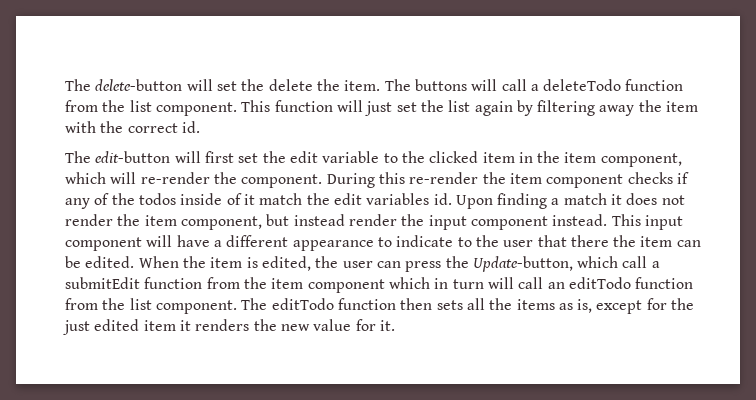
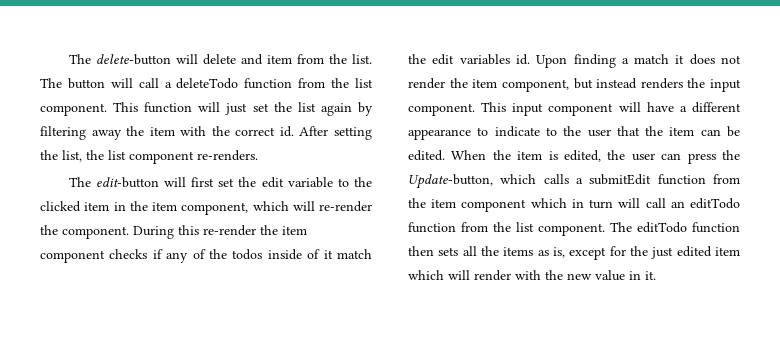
[216,79,467,91] set the delete the item. The buttons -> [202,54,372,65] [40,78,105,89] delete and item from the list. The button
(200, 127) none -> [299,126,372,140] [40,150,258,164] After setting the list, the list component re-renders.
[348,214,397,226] render -> [640,78,683,89] renders
[470,214,608,230] component instead. -> [408,103,475,116] component.
[570,235,609,247] there -> (640, 131) none
[622,256,648,268] call -> [543,174,569,184] calls
[179,319,250,331] it renders -> [408,270,541,281] which will render with
[355,319,376,331] for -> [629,271,641,280] in

